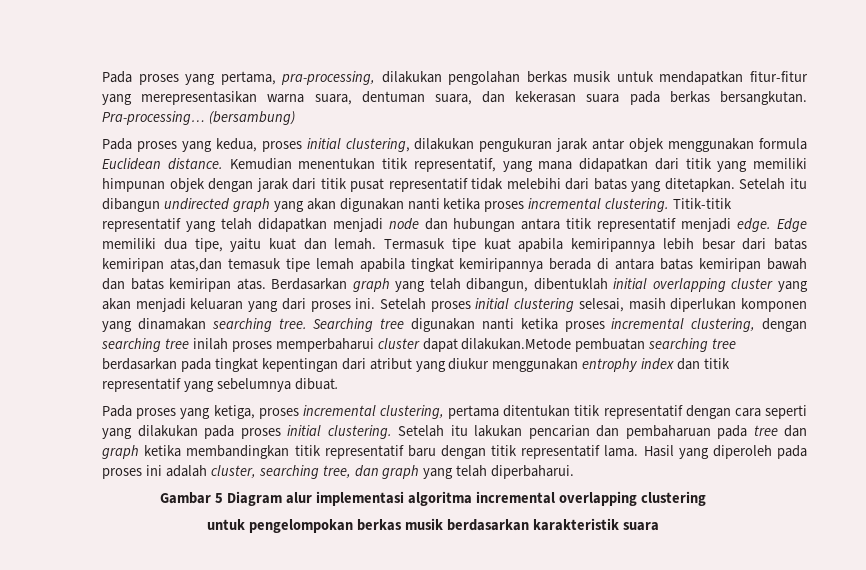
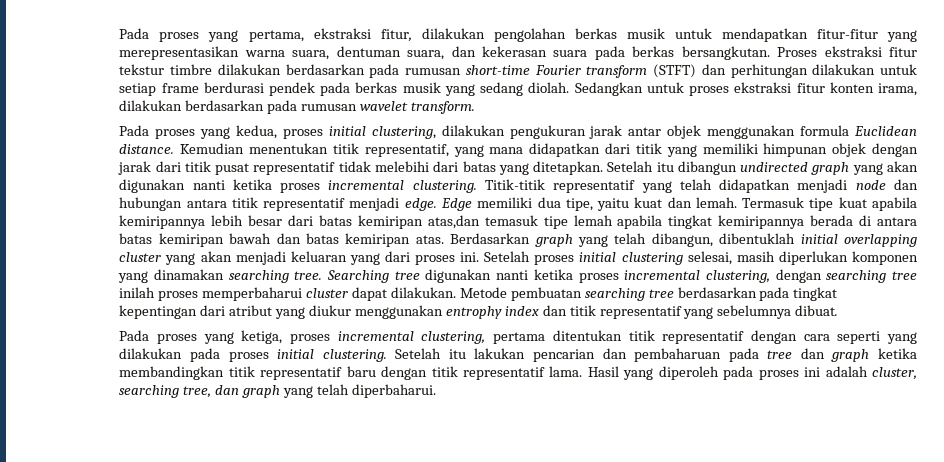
[281,71,376,85] pra-processing, -> [313,28,412,42] ekstraksi fitur,
[102,111,295,125] Pra-processing… (bersambung) -> [777,46,917,57] [119,64,918,78] [119,82,918,96] [119,100,475,114] Proses ekstraksi fitur tekstur timbre dilakukan berdasarkan pada rumusan short-time Fourier transform (STFT) dan perhitungan dilakukan untuk setiap frame berdurasi pendek pada berkas musik yang sedang diolah. Sedangkan untuk proses ekstraksi fitur konten irama, dilakukan berdasarkan pada rumusan wavelet transform.
[461,338,572,350] dilakukan.Metode -> [390,287,507,298] dilakukan. Metode
[160,491,706,506] [207,518,659,533] // Gambar 5 Diagram alur implementasi algoritma incremental overlapping clustering // untuk pengelompokan berkas musik berdasarkan karakteristik suara -> (436, 391) none

